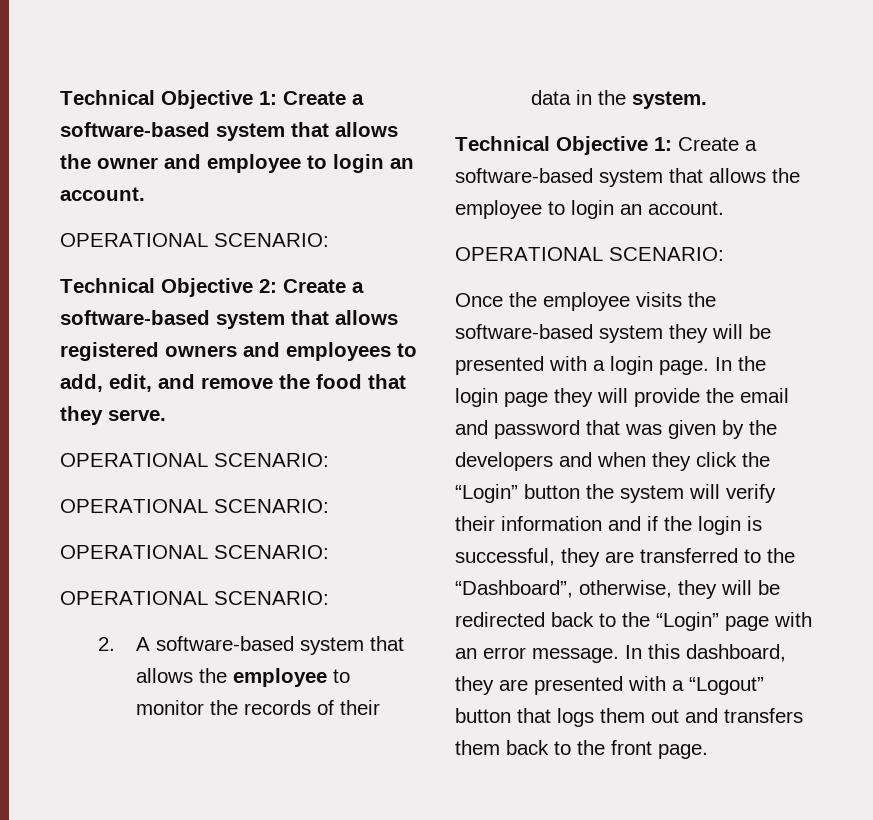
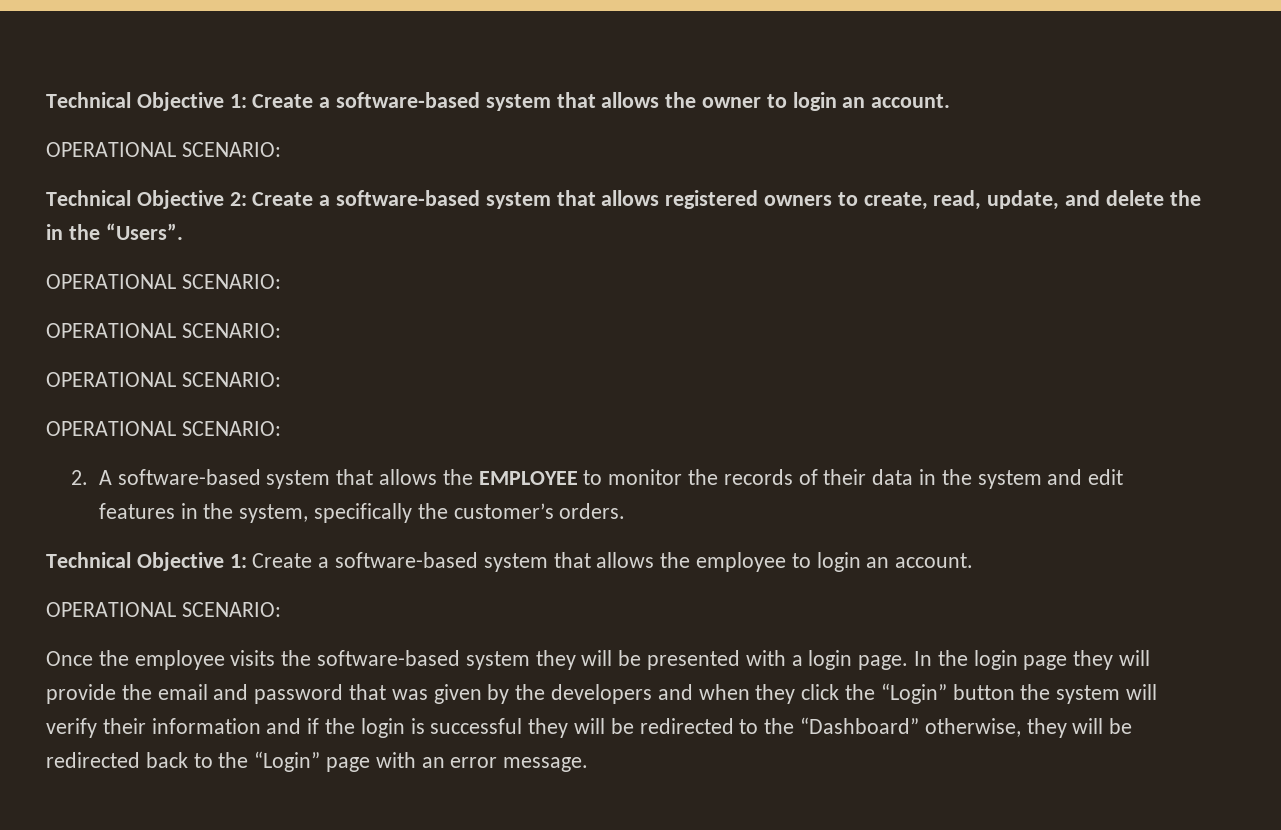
[164,154,301,173] and employee -> (762, 102) none
[243,342,417,361] [60,374,406,392] [60,406,166,425] and employees to add, edit, and remove the food that they serve. -> [837,190,1201,210] [46,223,183,240] to create, read, update, and delete the in the “Users”.
[233,668,328,687] employee -> [478,471,578,485] EMPLOYEE
[632,91,708,109] system. -> [977,469,1124,489] [98,503,626,523] system and edit features in the system, specifically the customer’s orders.
[455,548,795,567] [455,580,573,598] successful, they are transferred to the “Dashboard”, -> [430,717,920,738] successful they will be redirected to the “Dashboard”
[625,644,786,662] [455,676,764,695] [455,708,803,727] [455,740,708,759] In this dashboard, they are presented with a “Logout” button that logs them out and transfers them back to the front page. -> (589, 764) none

